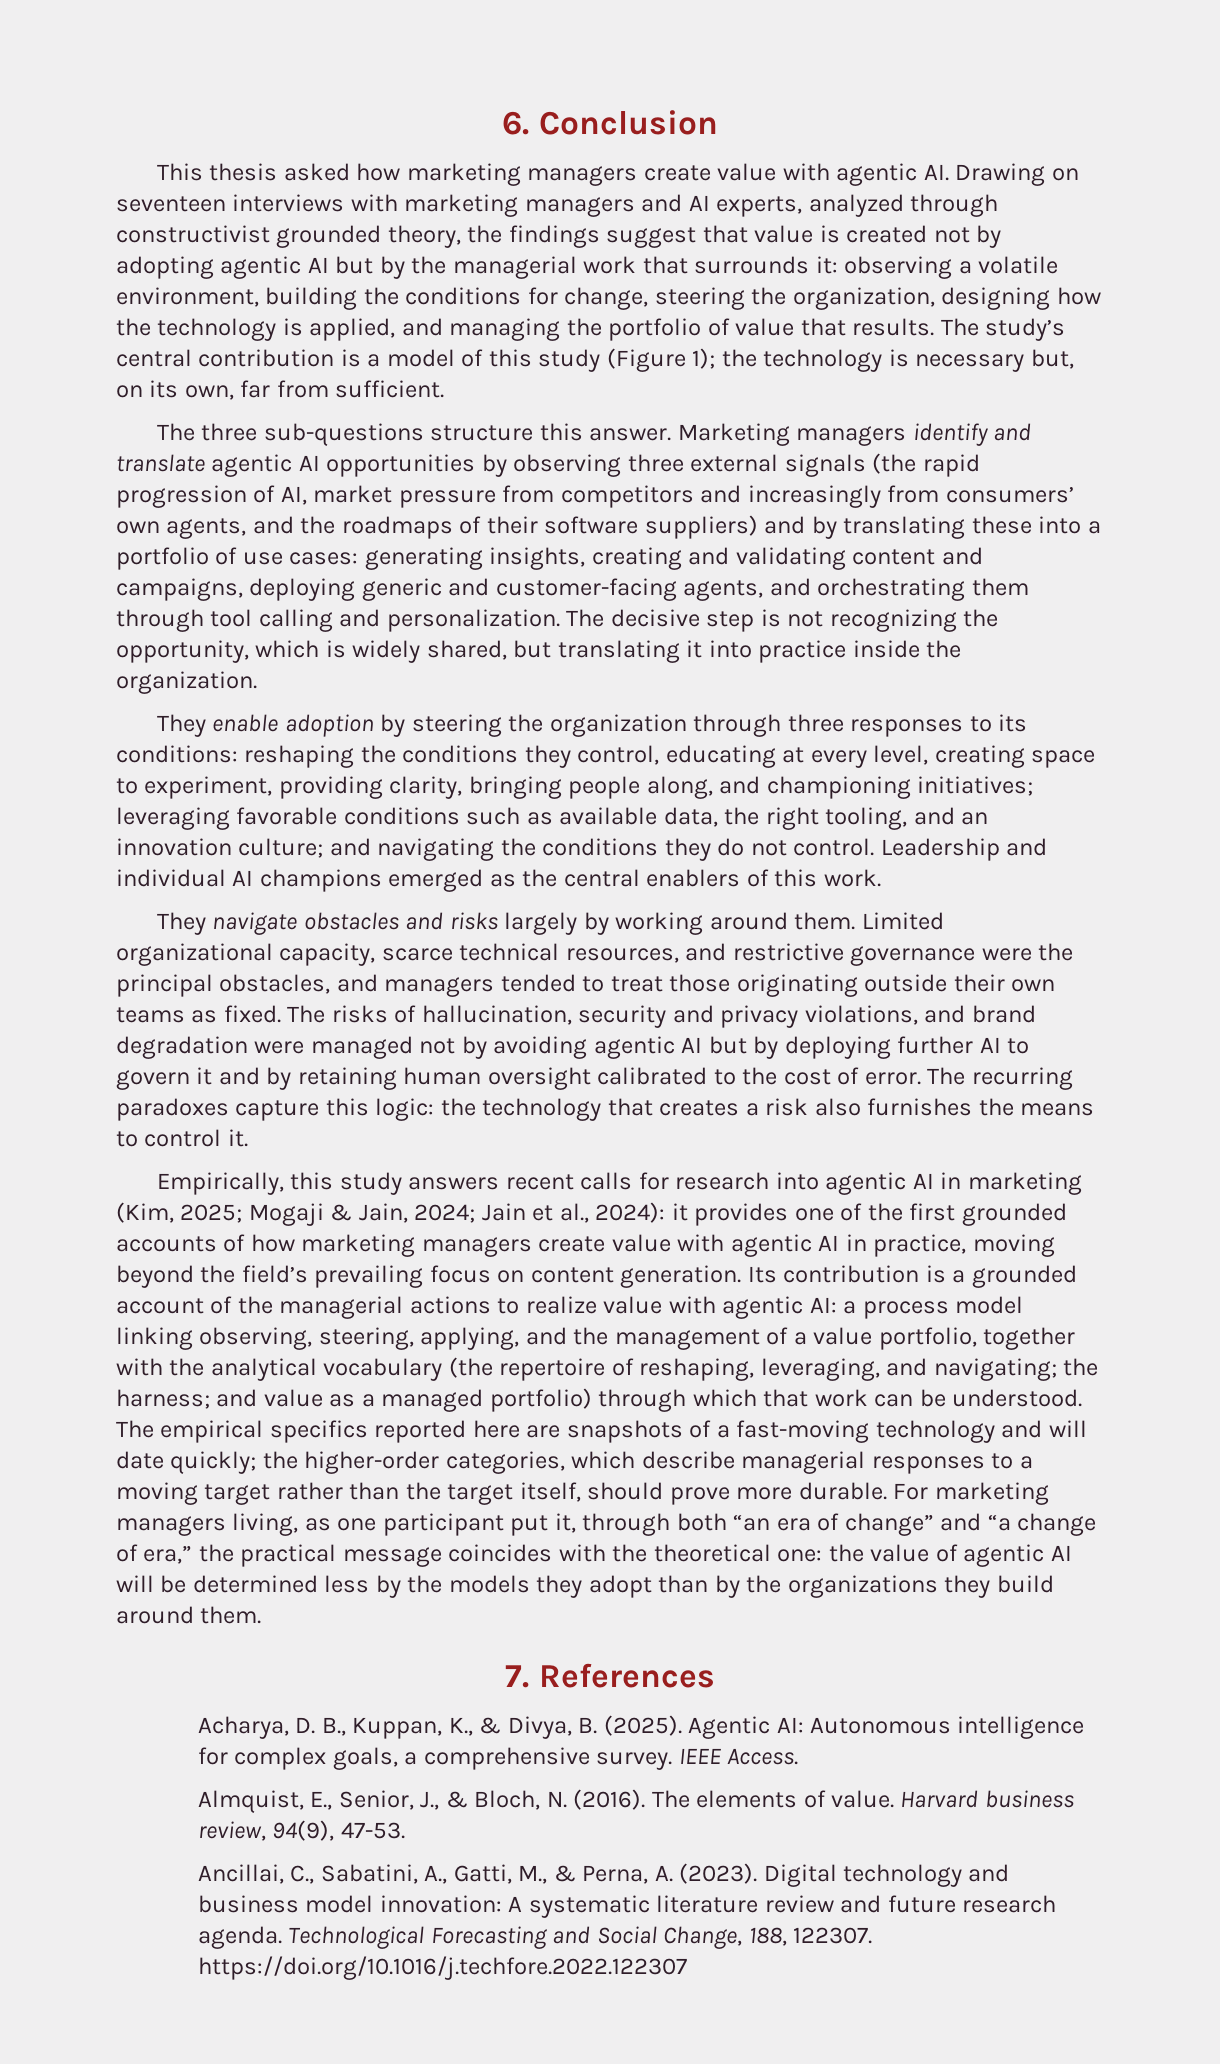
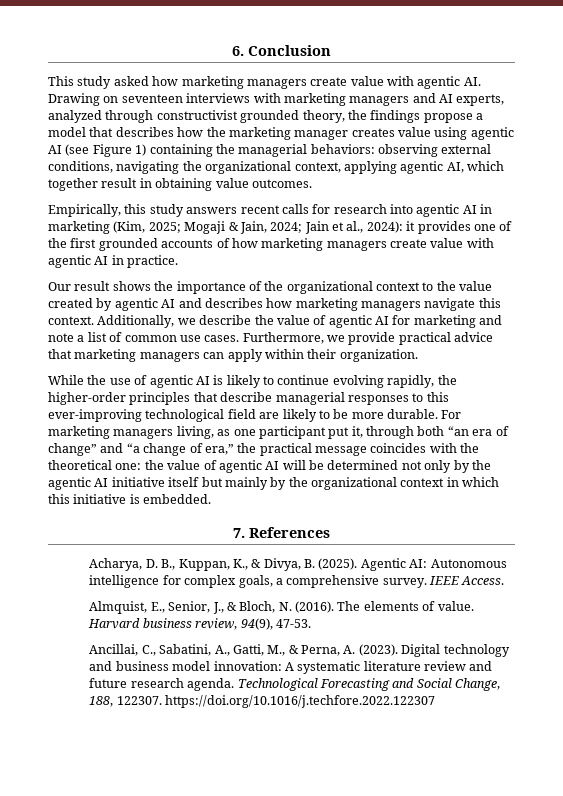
[209,163,278,181] thesis -> [77,76,112,89] study
[606,225,1002,248] [116,256,1059,279] [116,287,1101,310] [116,318,1066,341] [116,348,1074,372] [116,380,445,400] [156,423,1032,446] [116,453,980,477] [116,485,1074,508] [116,515,1101,539] [116,547,983,570] [116,578,1029,601] [116,609,999,632] [116,640,962,663] [116,671,257,694] [156,714,1028,737] [116,745,1096,768] [116,776,1034,799] [116,807,989,830] [116,838,1048,861] [116,869,881,892] [156,912,944,935] [116,943,1074,966] [116,974,1056,997] [116,1005,1036,1028] [116,1036,1030,1059] [116,1067,1073,1090] [116,1098,1095,1121] [116,1129,248,1147] suggest that value is created not by adopting agentic AI but by the managerial work that surrounds it: observing a volatile environment, building the conditions for change, steering the organization, designing how the technology is applied, and managing the portfolio of value that results. The study’s central contribution is a model of this study (Figure 1); the technology is necessary but, on its own, far from sufficient. // The three sub-questions structure this answer. Marketing managers identify and translate agentic AI opportunities by observing three external signals (the rapid progression of AI, market pressure from competitors and increasingly from consumers’ own agents, and the roadmaps of their software suppliers) and by translating these into a portfolio of use cases: generating insights, creating and validating content and campaigns, deploying generic and customer-facing agents, and orchestrating them through tool calling and personalization. The decisive step is not recognizing the opportunity, which is widely shared, but translating it into practice inside the organization. // They enable adoption by steering the organization through three responses to its conditions: reshaping the conditions they control, educating at every level, creating space to experiment, providing clarity, bringing people along, and championing initiatives; leveraging favorable conditions such as available data, the right tooling, and an innovation culture; and navigating the conditions they do not control. Leadership and individual AI champions emerged as the central enablers of this work. // They navigate obstacles and risks largely by working around them. Limited organizational capacity, scarce technical resources, and restrictive governance were the principal obstacles, and managers tended to treat those originating outside their own teams as fixed. The risks of hallucination, security and privacy violations, and brand degradation were managed not by avoiding agentic AI but by deploying further AI to govern it and by retaining human oversight calibrated to the cost of error. The recurring paradoxes capture this logic: the technology that creates a risk also furnishes the means to control it. -> [423,113,483,123] [48,127,514,140] [48,144,492,157] [48,161,504,174] [48,178,312,191] propose a model that describes how the marketing manager creates value using agentic AI (see Figure 1) containing the managerial behaviors: observing external conditions, navigating the organizational context, applying agentic AI, which together result in obtaining value outcomes.
[873,1234,1055,1257] [116,1265,1077,1288] [116,1296,1024,1319] [116,1327,1076,1350] [116,1357,1099,1381] [116,1388,1083,1412] [116,1420,1087,1443] [116,1451,1033,1474] [116,1482,730,1505] practice, moving beyond the field’s prevailing focus on content generation. Its contribution is a grounded account of the managerial actions to realize value with agentic AI: a process model linking observing, steering, applying, and the management of a value portfolio, together with the analytical vocabulary (the repertoire of reshaping, leveraging, and navigating; the harness; and value as a managed portfolio) through which that work can be understood. The empirical specifics reported here are snapshots of a fast-moving technology and will date quickly; the higher-order categories, which describe managerial responses to a moving target rather than the target itself, should prove -> [127,255,179,268] [48,281,493,294] [48,298,501,311] [48,315,503,328] [48,332,494,345] [48,349,418,362] [48,375,457,388] [48,392,449,405] [48,409,349,422] practice. // Our result shows the importance of the organizational context to the value created by agentic AI and describes how marketing managers navigate this context. Additionally, we describe the value of agentic AI for marketing and note a list of common use cases. Furthermore, we provide practical advice that marketing managers can apply within their organization. // While the use of agentic AI is likely to continue evolving rapidly, the higher-order principles that describe managerial responses to this ever-improving technological field are likely to be
[324,1575,1054,1598] [116,1606,262,1624] less by the models they adopt than by the organizations they build around them. -> [401,460,491,473] [48,477,500,490] [48,494,212,504] not only by the agentic AI initiative itself but mainly by the organizational context in which this initiative is embedded.

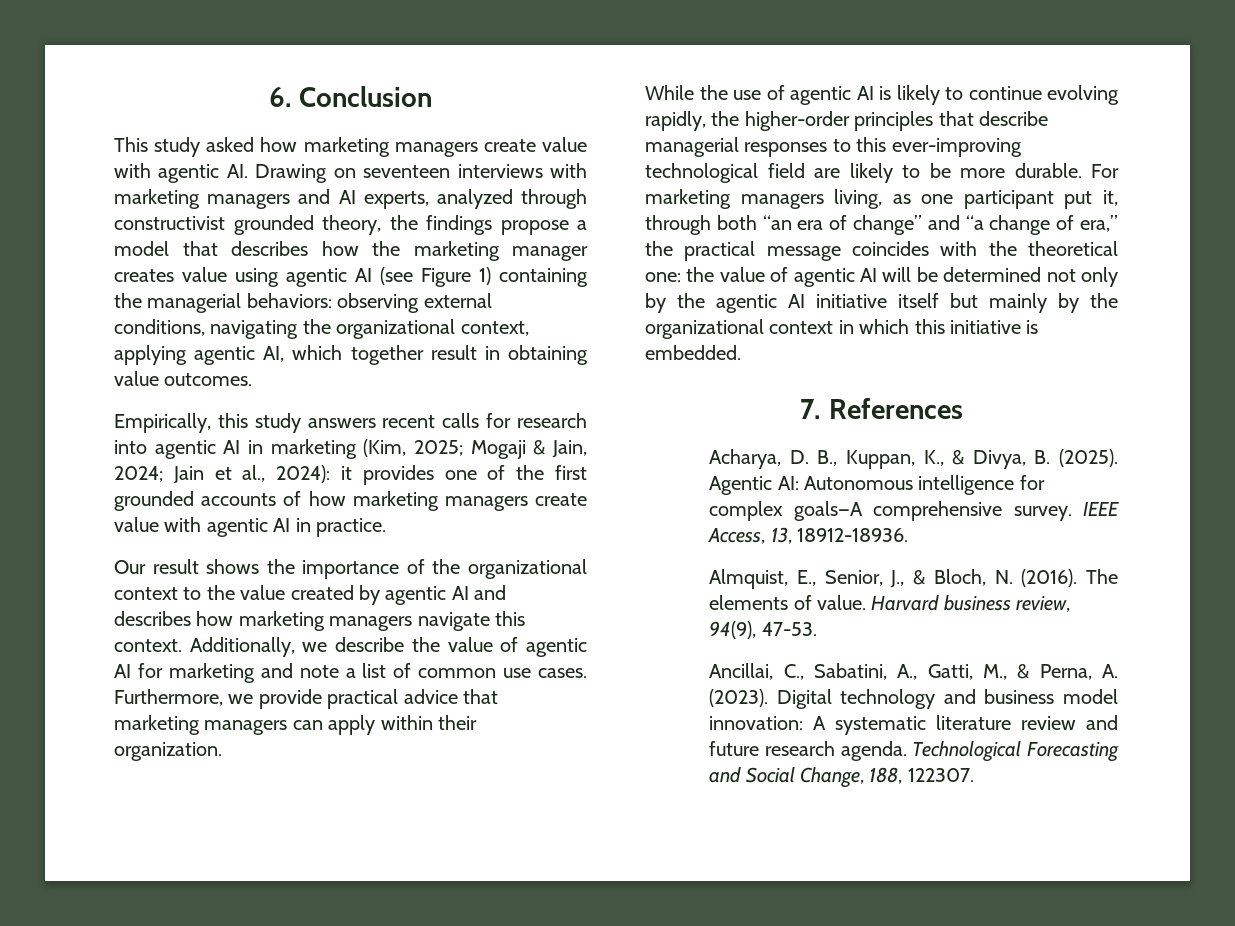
[238,575,283,588] goals, a -> [793,501,863,521] goals—A
[461,576,505,585] Access. -> [708,527,909,544] Access, 13, 18912-18936.
[165,695,436,708] https://doi.org/10.1016/j.techfore.2022.122307 -> (974, 775) none

